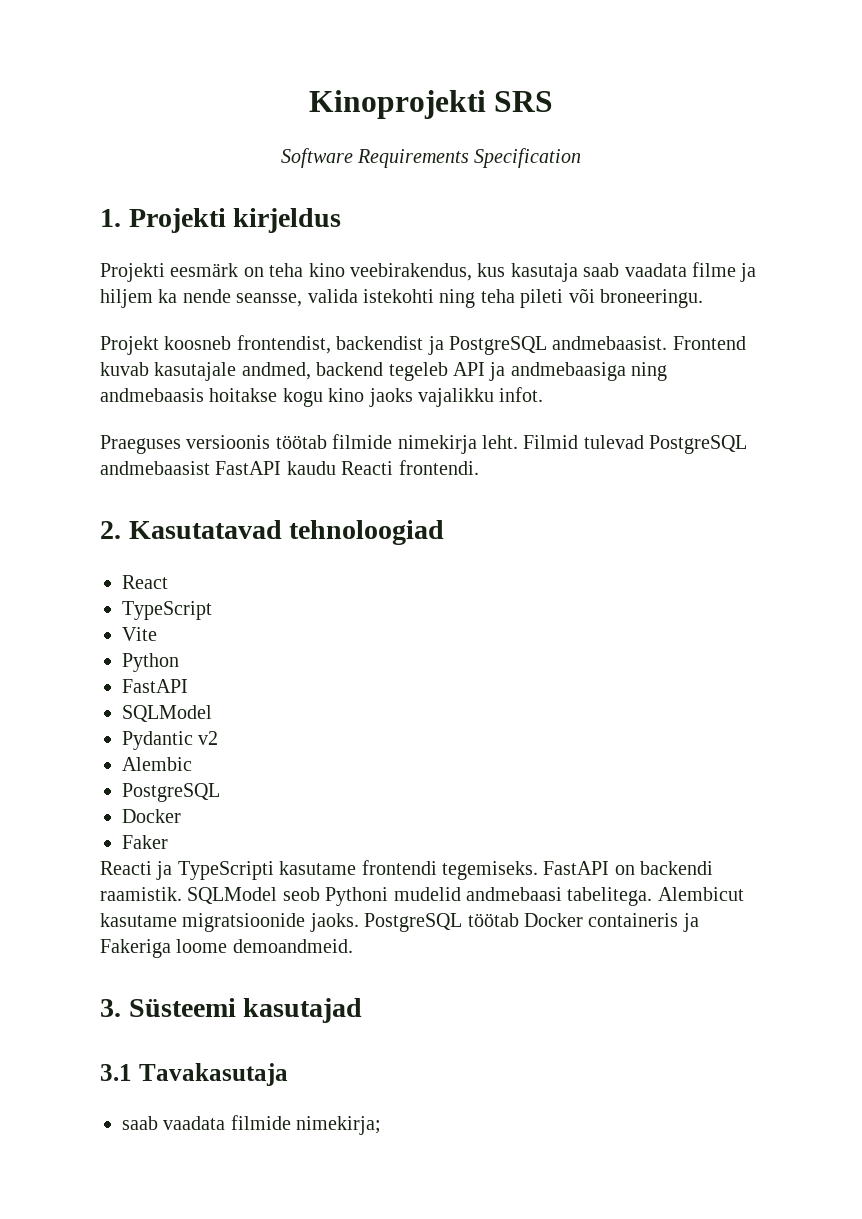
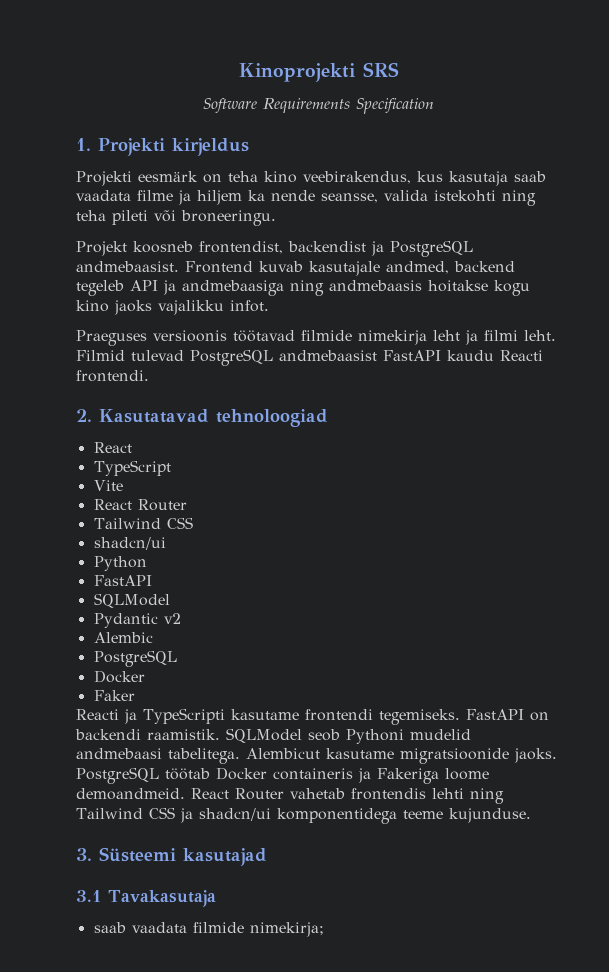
[275,435,327,449] töötab -> [233,330,295,342] töötavad
(477, 444) none -> [433,330,518,345] leht ja filmi
(157, 634) none -> [93,499,187,511] [93,517,193,529] [93,537,166,550] // React Router // Tailwind CSS // shadcn/ui
(353, 946) none -> [191,788,504,804] [76,807,531,824] React Router vahetab frontendis lehti ning Tailwind CSS ja shadcn/ui komponentidega teeme kujunduse.

